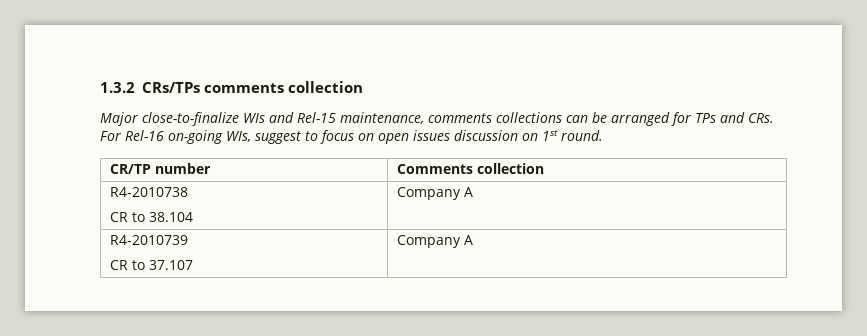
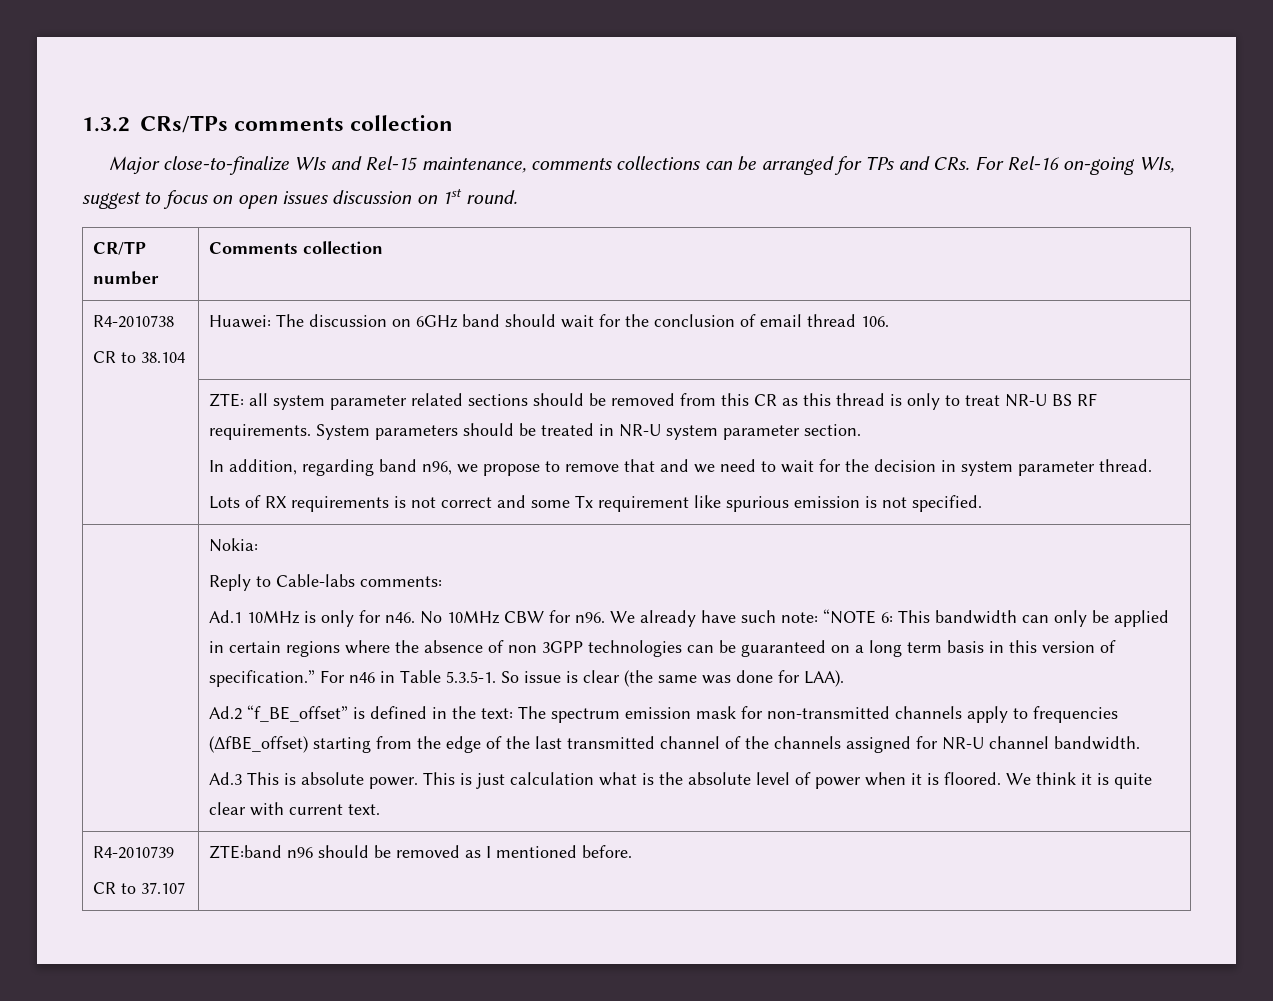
[396,187,473,200] [109,235,188,245] [109,260,193,270] [396,235,473,248] Company A // R4-2010739 // CR to 37.107 | Company A -> [208,314,889,328] [208,393,1097,410] [208,423,861,440] [208,459,1152,476] [208,495,982,512] [208,538,258,552] [208,574,442,591] [208,609,1169,627] [208,640,1116,657] [208,670,844,687] [208,705,1118,723] [208,736,1140,753] [208,772,1152,789] [208,802,380,816] [92,846,174,859] [92,882,185,894] [208,845,632,859] Huawei: The discussion on 6GHz band should wait for the conclusion of email thread 106. // | ZTE: all system parameter related sections should be removed from this CR as this thread is only to treat NR-U BS RF requirements. System parameters should be treated in NR-U system parameter section. // In addition, regarding band n96, we propose to remove that and we need to wait for the decision in system parameter thread. // Lots of RX requirements is not correct and some Tx requirement like spurious emission is not specified. // | Nokia: // Reply to Cable-labs comments: // Ad.1 10MHz is only for n46. No 10MHz CBW for n96. We already have such note: “NOTE 6: This bandwidth can only be applied in certain regions where the absence of non 3GPP technologies can be guaranteed on a long term basis in this version of specification.” For n46 in Table 5.3.5-1. So issue is clear (the same was done for LAA). // Ad.2 “f_BE_offset” is defined in the text: The spectrum emission mask for non-transmitted channels apply to frequencies (ΔfBE_offset) starting from the edge of the last transmitted channel of the channels assigned for NR-U channel bandwidth. // Ad.3 This is absolute power. This is just calculation what is the absolute level of power when it is floored. We think it is quite clear with current text. // R4-2010739 // CR to 37.107 | ZTE:band n96 should be removed as I mentioned before.

